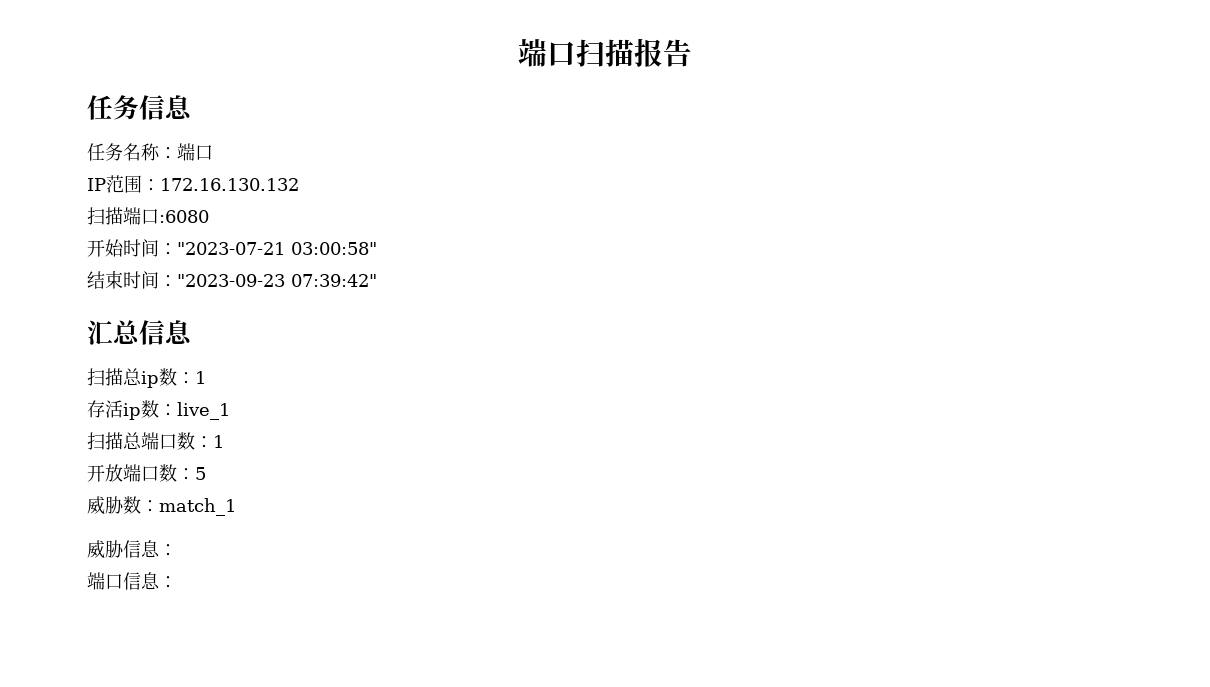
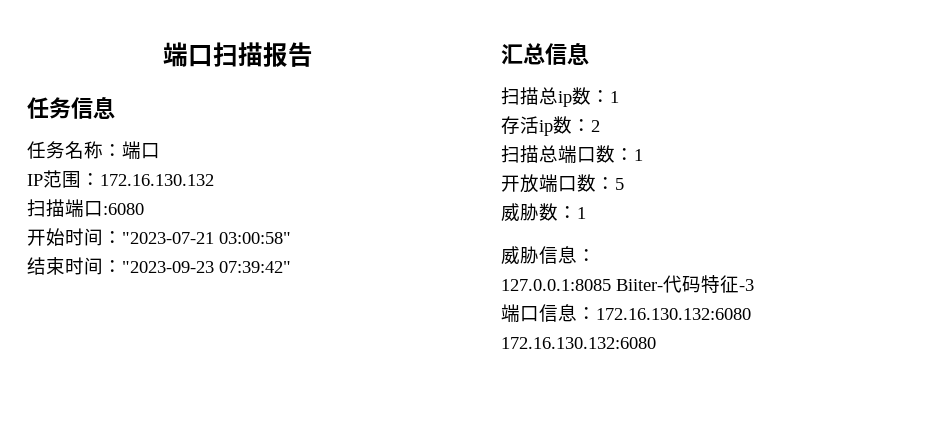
[177,402,230,420] live_1 -> [591,120,600,132] 2
[159,498,236,516] match_1 -> [577,207,586,219] 1
(177, 550) none -> [501,275,754,293] // 127.0.0.1:8085 Biiter-代码特征-3
(177, 582) none -> [596,308,751,320] [501,337,656,349] 172.16.130.132:6080 // 172.16.130.132:6080

